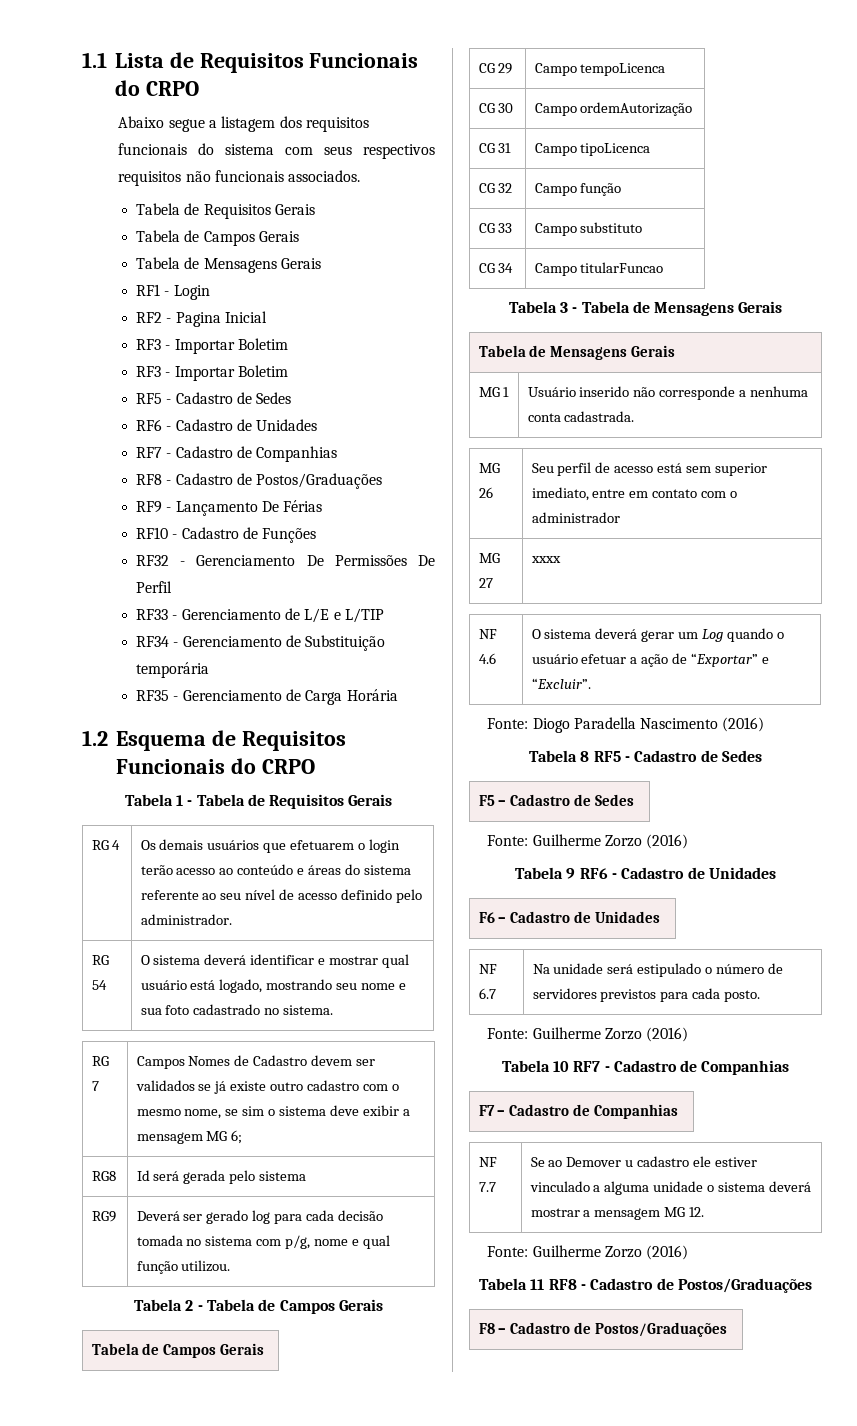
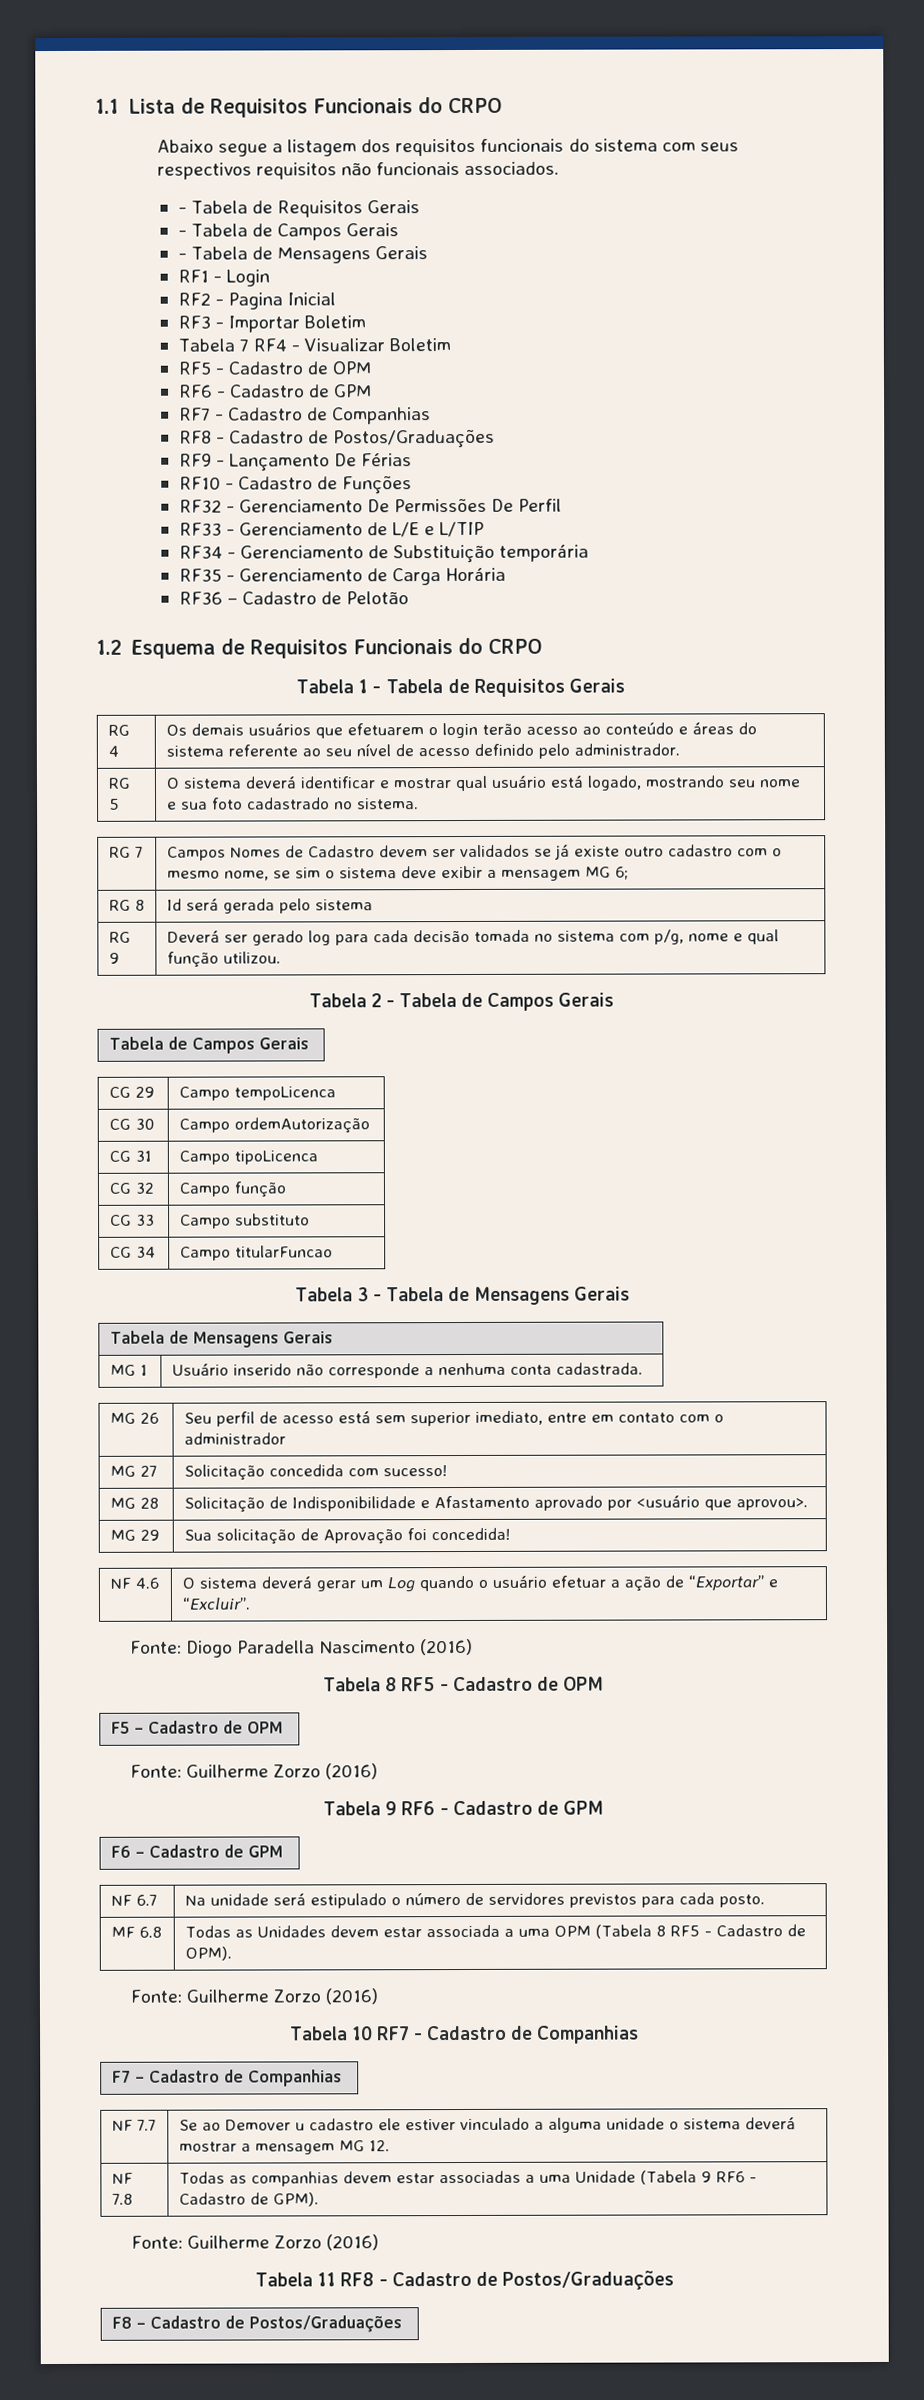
[135,203,315,219] [135,230,299,246] Tabela de Requisitos Gerais // Tabela de Campos Gerais // -> [177,200,421,218] [177,223,400,241] [177,252,187,260] - Tabela de Requisitos Gerais // - Tabela de Campos Gerais // -
[135,366,235,381] RF3 - Importar -> [177,338,386,352] Tabela 7 RF4 - Visualizar
[256,392,292,404] [135,419,318,431] Sedes // RF6 - Cadastro de Unidades -> [332,361,372,375] [178,384,373,398] OPM // RF6 - Cadastro de GPM
(398, 695) none -> [178,591,410,605] // RF36 – Cadastro de Pelotão
[91,980,107,990] 54 -> [108,798,120,810] 5
[91,1171,116,1181] RG8 -> [108,899,145,911] RG 8
[91,1211,116,1222] RG9 -> [108,931,131,943] [108,952,120,964] RG 9
[530,556,561,563] xxxx -> [183,1464,447,1481] [109,1497,159,1509] [183,1495,808,1513] [109,1529,160,1541] [183,1527,510,1545] Solicitação concedida com sucesso! // MG 28 | Solicitação de Indisponibilidade e Afastamento aprovado por <usuário que aprovou>. // MG 29 | Sua solicitação de Aprovação foi concedida!
[721,750,762,762] Sedes -> [562,1676,604,1691] OPM
[595,794,635,806] Sedes -> [246,1721,283,1734] OPM
[708,867,776,879] Unidades -> [562,1800,604,1815] GPM
[595,911,661,923] Unidades -> [247,1845,283,1858] GPM
(761, 996) none -> [110,1926,162,1938] [184,1924,806,1939] [184,1946,232,1961] // MF 6.8 | Todas as Unidades devem estar associada a uma OPM (Tabela 8 RF5 - Cadastro de OPM).
(705, 1212) none -> [111,2172,133,2184] [111,2193,133,2205] [178,2170,757,2187] [178,2192,319,2207] // NF 7.8 | Todas as companhias devem estar associadas a uma Unidade (Tabela 9 RF6 - Cadastro de GPM).

